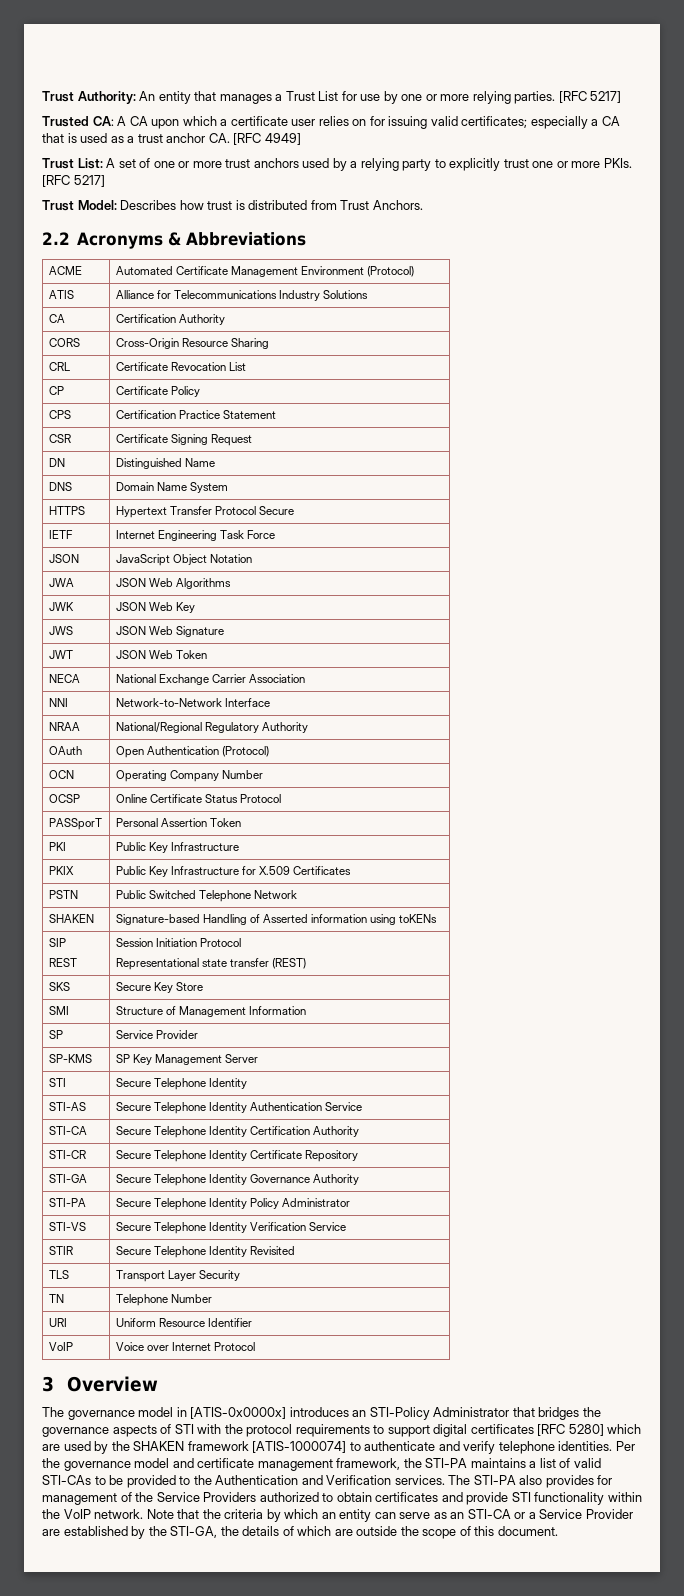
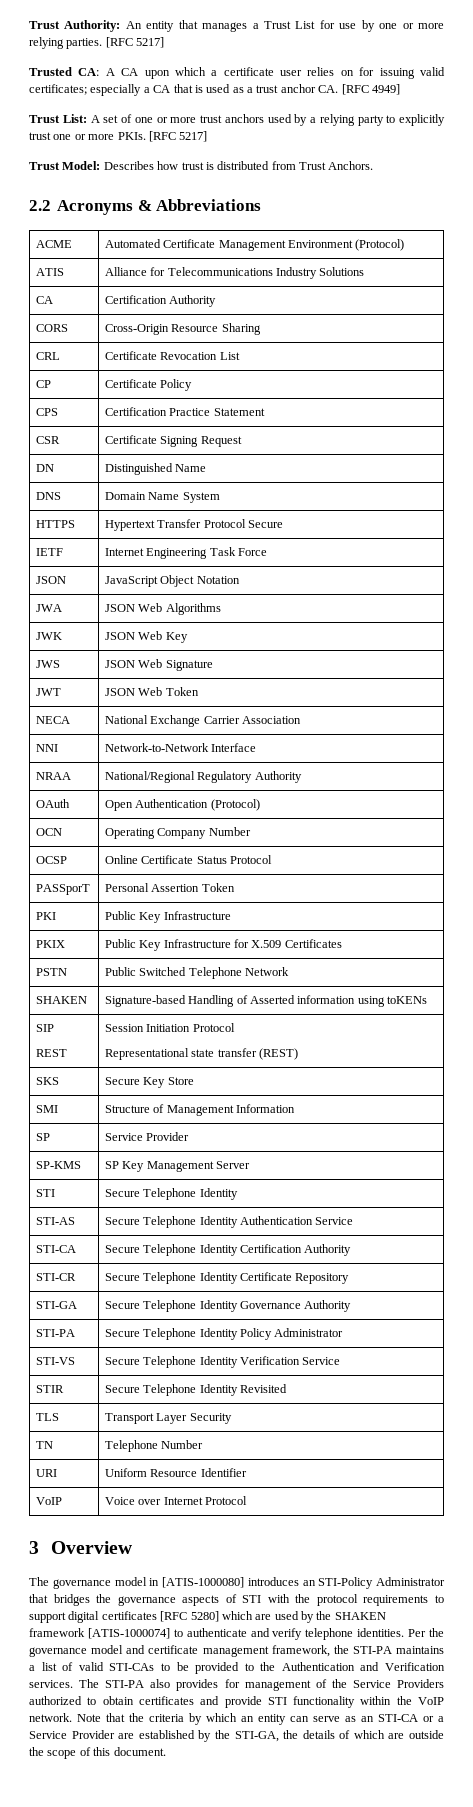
[190,1407,287,1419] [ATIS-0x0000x] -> [162,1577,244,1588] [ATIS-1000080]

